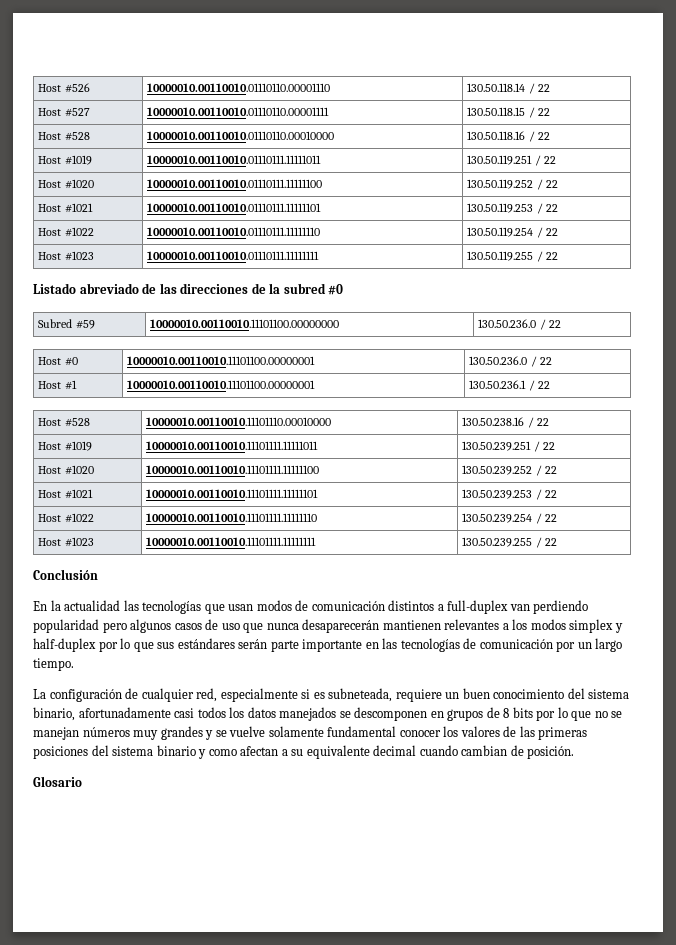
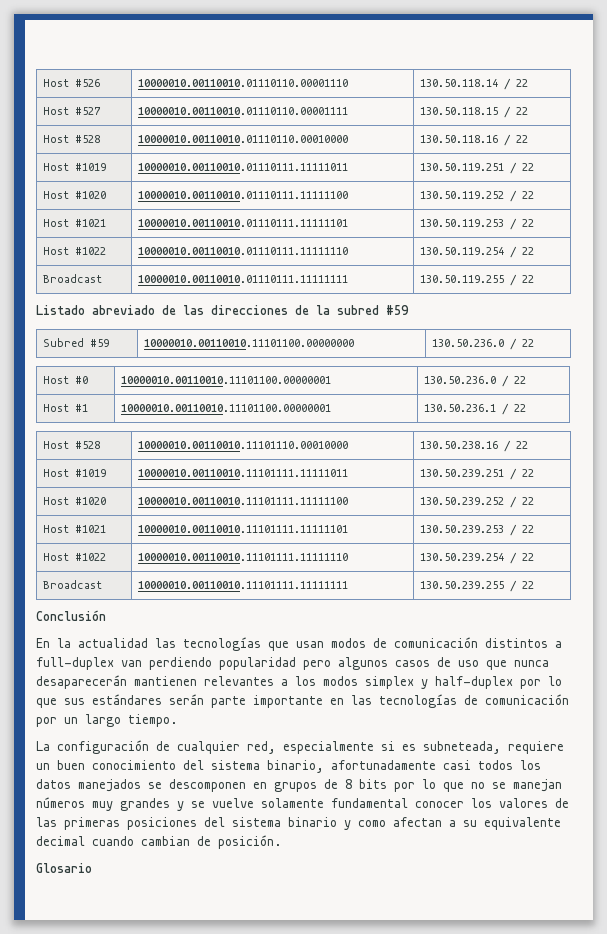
[38,251,94,261] Host #1023 -> [42,274,102,283] Broadcast
[328,284,344,295] #0 -> [386,305,409,315] #59
[38,537,94,547] Host #1023 -> [42,580,102,589] Broadcast

